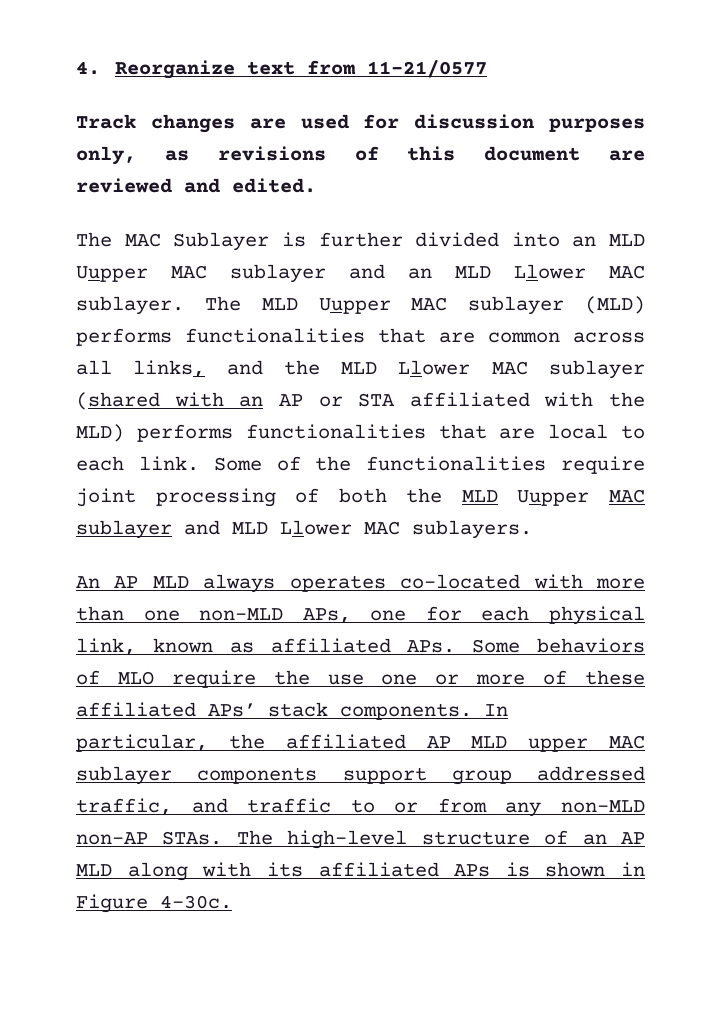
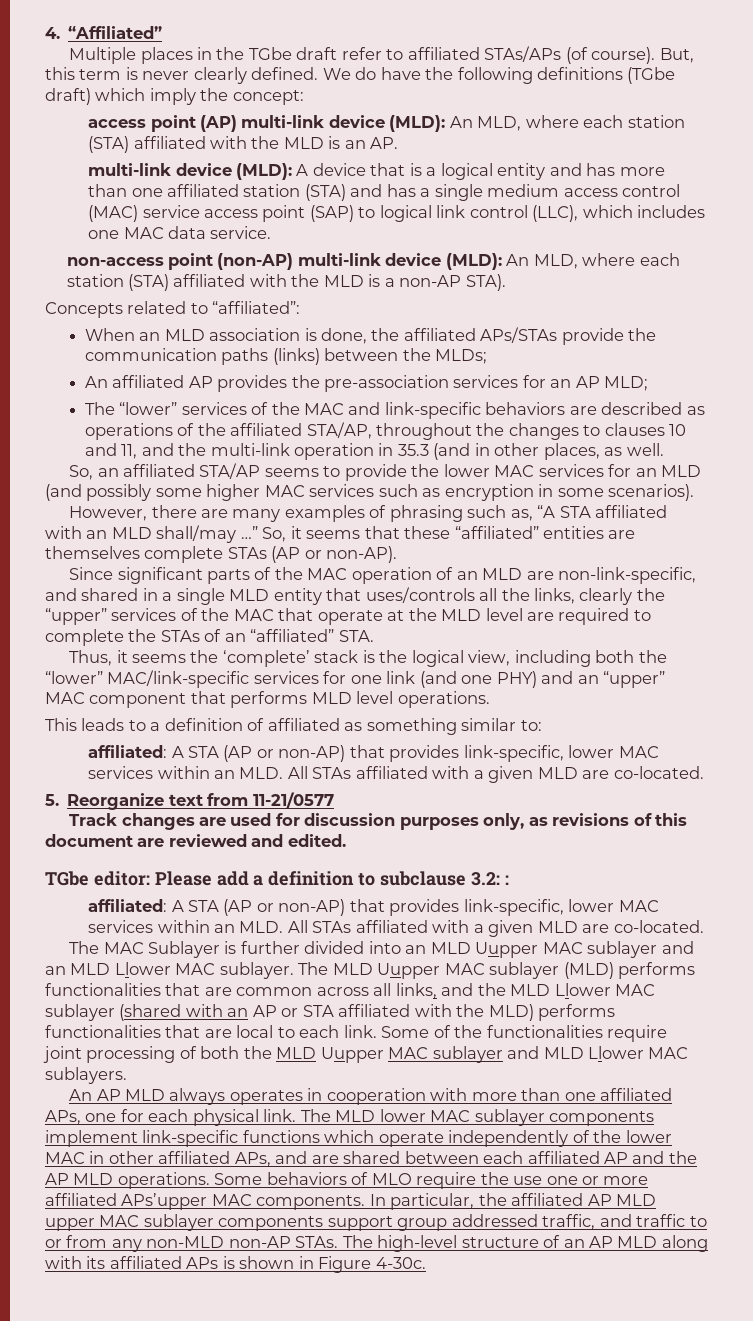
(100, 68) none -> [68,26,163,39] [69,46,694,64] [45,67,676,84] [45,88,304,105] [88,115,685,132] [88,136,399,153] [88,163,665,180] [88,184,681,201] [88,205,706,222] [88,226,272,239] [66,253,680,270] [66,274,506,291] [45,301,301,318] [84,327,657,345] [84,348,487,365] [84,375,649,392] [84,402,705,419] [84,422,687,440] [84,443,664,460] [69,463,702,481] [45,484,695,501] [69,505,668,522] [45,525,636,543] [45,546,398,563] [69,567,697,584] [45,587,665,605] [45,608,651,625] [45,629,374,646] [69,650,667,667] [45,670,666,688] [45,691,490,708] [45,718,542,735] [88,745,659,762] [88,766,704,783] [45,794,59,806] “Affiliated” // Multiple places in the TGbe draft refer to affiliated STAs/APs (of course). But, this term is never clearly defined. We do have the following definitions (TGbe draft) which imply the concept: // access point (AP) multi-link device (MLD): An MLD, where each station (STA) affiliated with the MLD is an AP. // multi-link device (MLD): A device that is a logical entity and has more than one affiliated station (STA) and has a single medium access control (MAC) service access point (SAP) to logical link control (LLC), which includes one MAC data service. // non-access point (non-AP) multi-link device (MLD): An MLD, where each station (STA) affiliated with the MLD is a non-AP STA). // Concepts related to “affiliated”: // When an MLD association is done, the affiliated APs/STAs provide the communication paths (links) between the MLDs; // An affiliated AP provides the pre-association services for an AP MLD; // The “lower” services of the MAC and link-specific behaviors are described as operations of the affiliated STA/AP, throughout the changes to clauses 10 and 11, and the multi-link operation in 35.3 (and in other places, as well. // So, an affiliated STA/AP seems to provide the lower MAC services for an MLD (and possibly some higher MAC services such as encryption in some scenarios). // However, there are many examples of phrasing such as, “A STA affiliated with an MLD shall/may …” So, it seems that these “affiliated” entities are themselves complete STAs (AP or non-AP). // Since significant parts of the MAC operation of an MLD are non-link-specific, and shared in a single MLD entity that uses/controls all the links, clearly the “upper” services of the MAC that operate at the MLD level are required to complete the STAs of an “affiliated” STA. // Thus, it seems the ‘complete’ stack is the logical view, including both the “lower” MAC/link-specific services for one link (and one PHY) and an “upper” MAC component that performs MLD level operations. // This leads to a definition of affiliated as something similar to: // affiliated: A STA (AP or non-AP) that provides link-specific, lower MAC services within an MLD. All STAs affiliated with a given MLD are co-located. // 5.
(316, 185) none -> [45,871,509,886] [88,899,659,916] [88,920,704,937] // TGbe editor: Please add a definition to subclause 3.2: : // affiliated: A STA (AP or non-AP) that provides link-specific, lower MAC services within an MLD. All STAs affiliated with a given MLD are co-located.
[400,574,521,589] co-located -> [307,1088,426,1105] in cooperation
[199,608,284,621] non-MLD -> [600,1088,673,1101] affiliated
[76,638,456,655] link, known as affiliated APs. -> [263,1109,655,1126] [45,1130,672,1147] [45,1151,697,1167] [45,1172,210,1189] link. The MLD lower MAC sublayer components implement link-specific functions which operate independently of the lower MAC in other affiliated APs, and are shared between each affiliated AP and the AP MLD operations.
[543,670,646,685] [76,702,328,717] of these affiliated APs’ stack -> [45,1193,252,1210] affiliated APs’upper MAC

